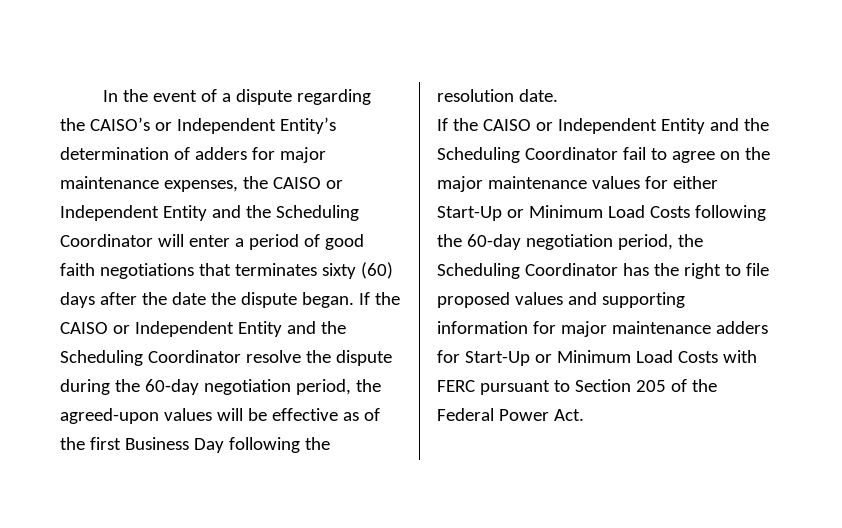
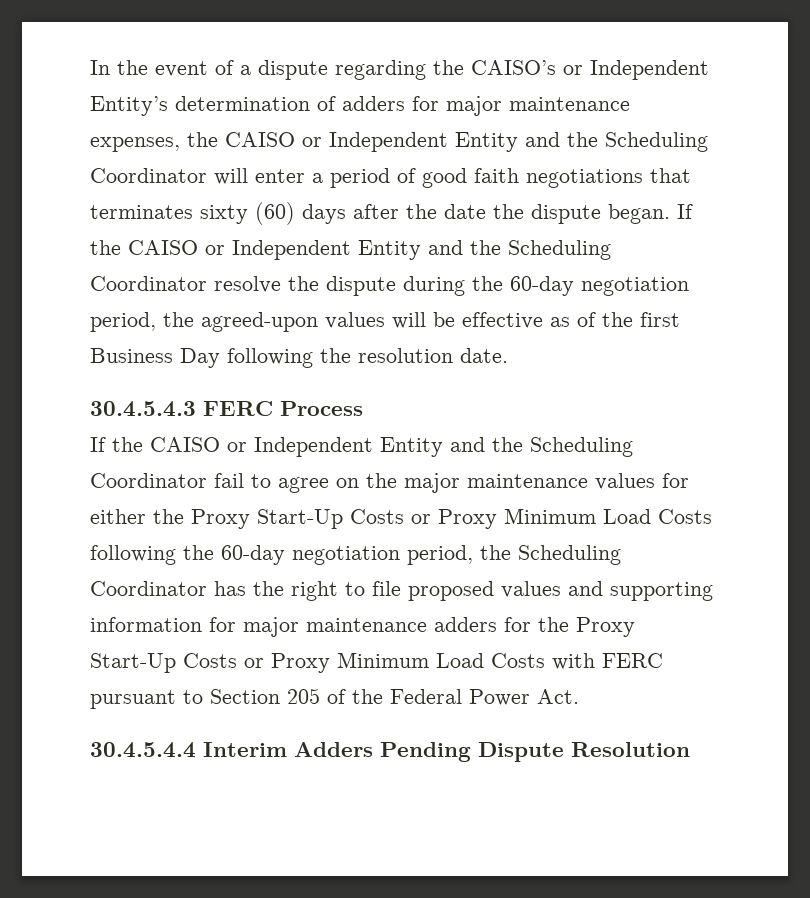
(558, 95) none -> [90,401,363,417] // 30.4.5.4.3 FERC Process
[437,206,524,221] Start-Up or -> [153,509,497,529] the Proxy Start-Up Costs or Proxy
[464,351,552,366] Start-Up or -> [538,617,635,637] [90,653,330,673] the Proxy Start-Up Costs or Proxy
(584, 415) none -> [90,742,690,762] // 30.4.5.4.4 Interim Adders Pending Dispute Resolution

